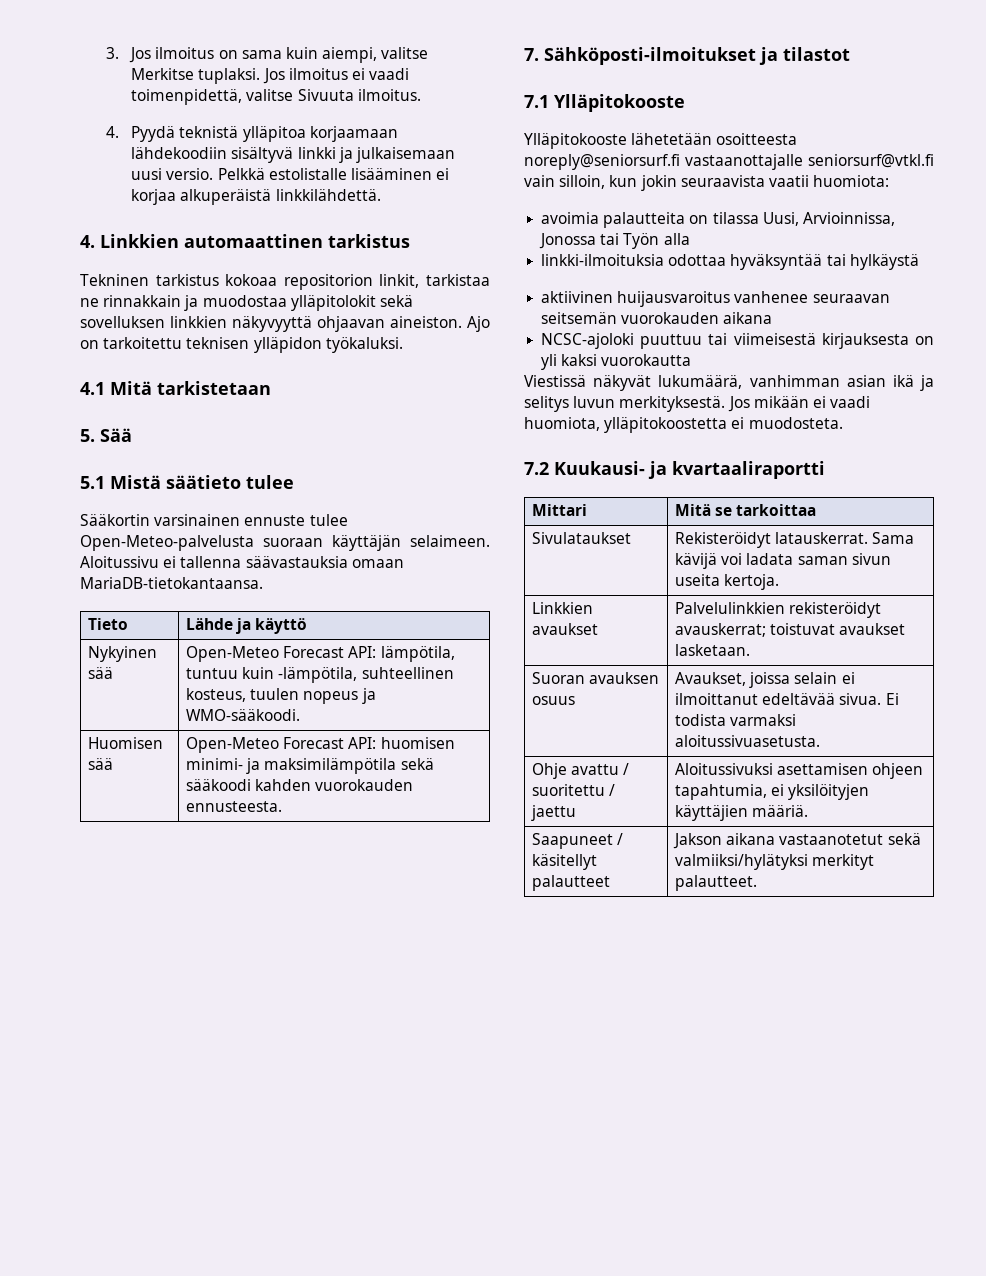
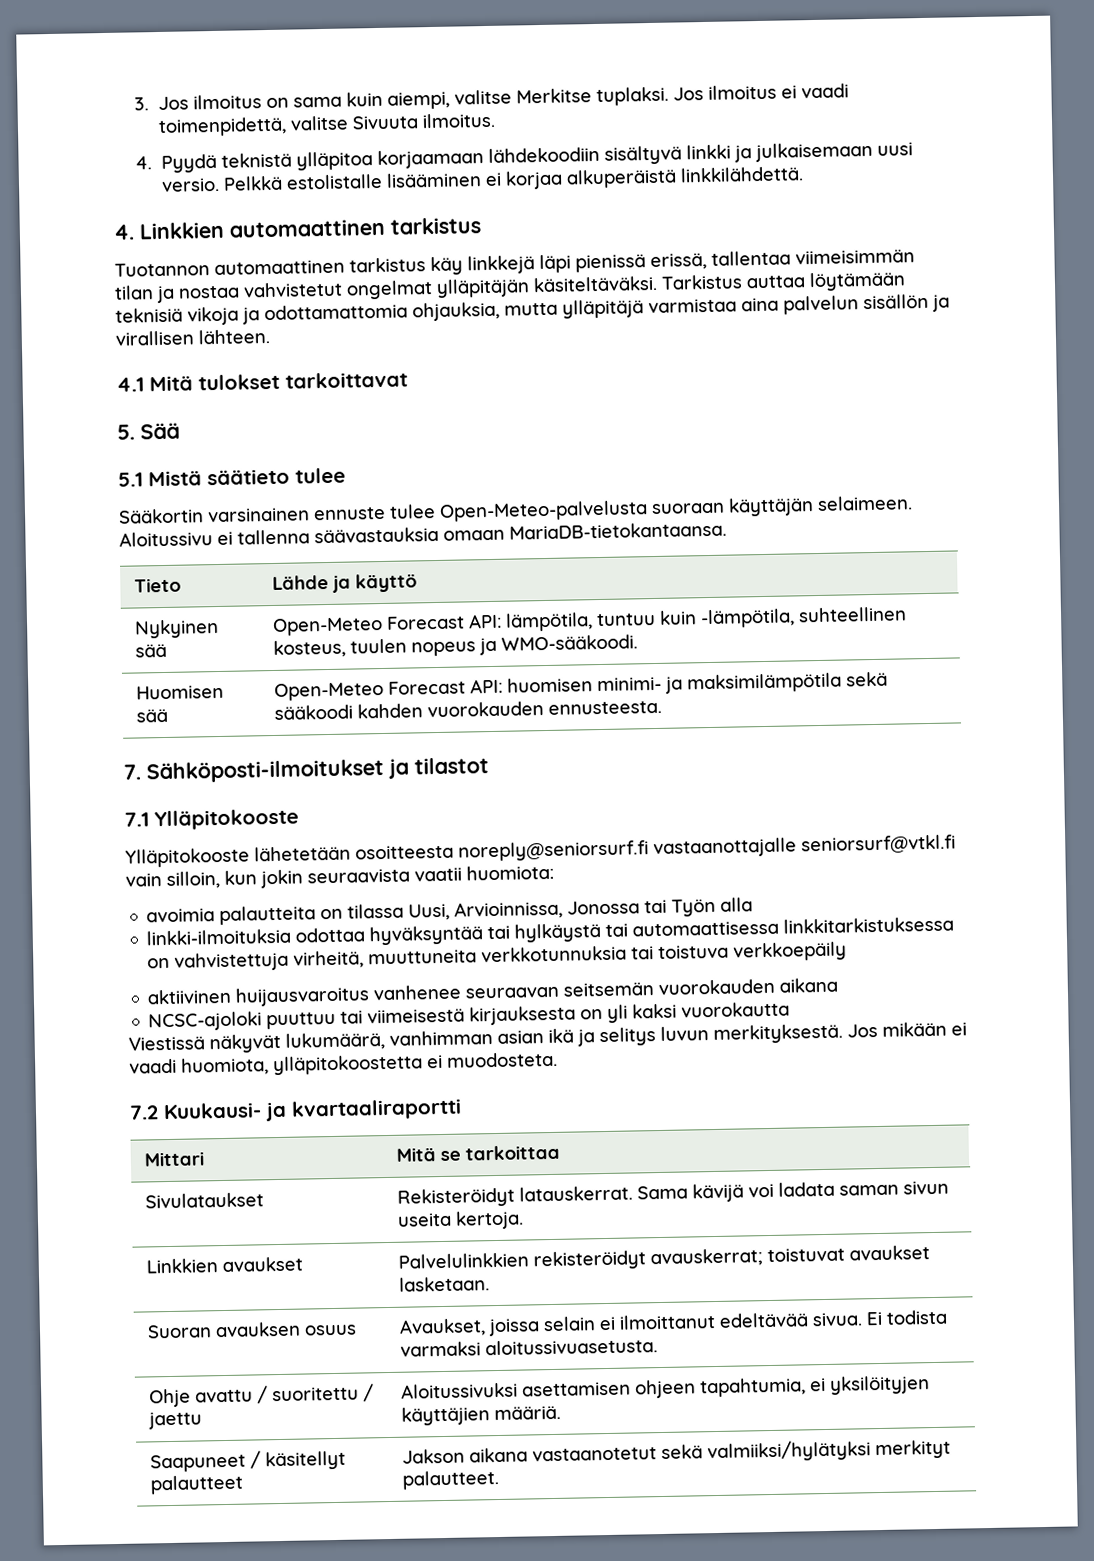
[80,274,490,290] [80,295,413,311] [80,316,490,332] [80,337,403,353] Tekninen tarkistus kokoaa repositorion linkit, tarkistaa ne rinnakkain ja muodostaa ylläpitolokit sekä sovelluksen linkkien näkyvyyttä ohjaavan aineiston. Ajo on tarkoitettu teknisen ylläpidon työkaluksi. -> [114,249,915,277] [114,271,906,304] [115,293,950,326] [115,329,270,346] Tuotannon automaattinen tarkistus käy linkkejä läpi pienissä erissä, tallentaa viimeisimmän tilan ja nostaa vahvistetut ongelmat ylläpitäjän käsiteltäväksi. Tarkistus auttaa löytämään teknisiä vikoja ja odottamattomia ohjauksia, mutta ylläpitäjä varmistaa aina palvelun sisällön ja virallisen lähteen.
[157,381,271,395] tarkistetaan -> [198,371,408,391] tulokset tarkoittavat
(919, 262) none -> [605,916,955,937] [147,941,848,972] tai automaattisessa linkkitarkistuksessa on vahvistettuja virheitä, muuttuneita verkkotunnuksia tai toistuva verkkoepäily

